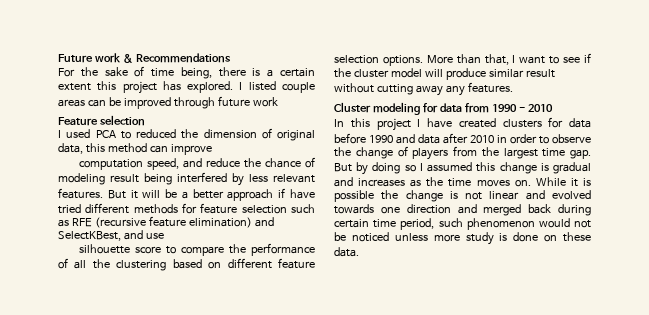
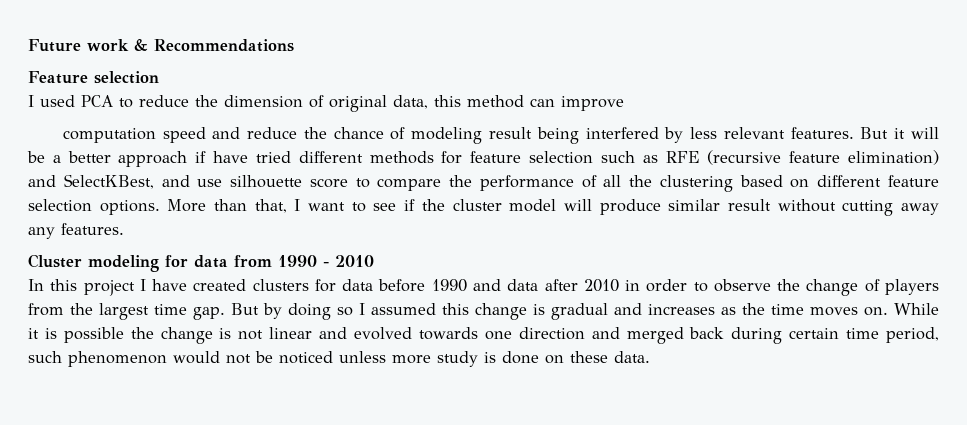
[58,66,315,79] [58,81,315,94] [58,96,278,109] // For the sake of time being, there is a certain extent this project has explored. I listed couple areas can be improved through future work -> (294, 45) none
[136,129,176,138] reduced -> [139,95,189,107] reduce
[146,158,179,170] speed, -> [162,127,206,143] speed
(164, 236) // -> (223, 183) none

